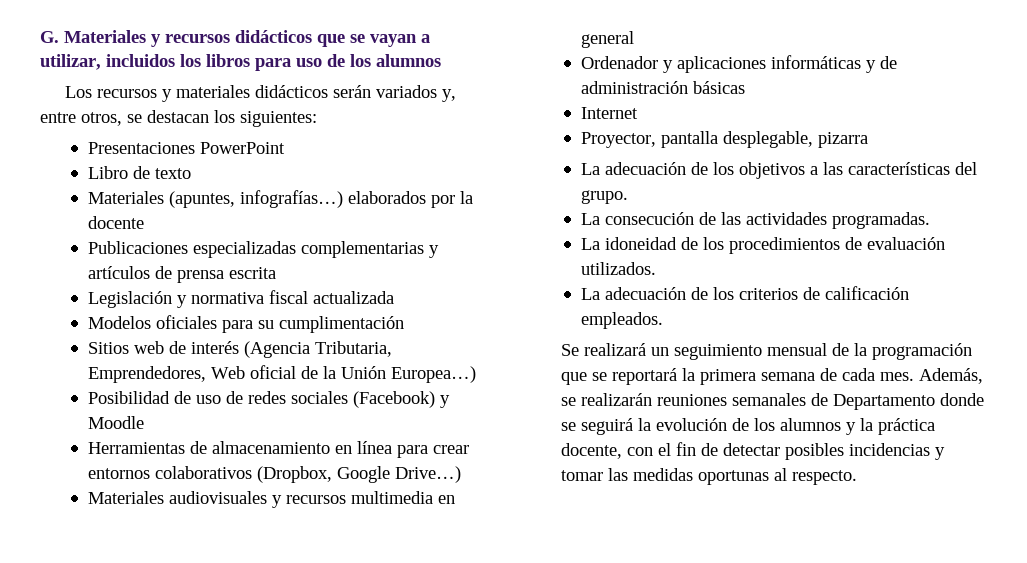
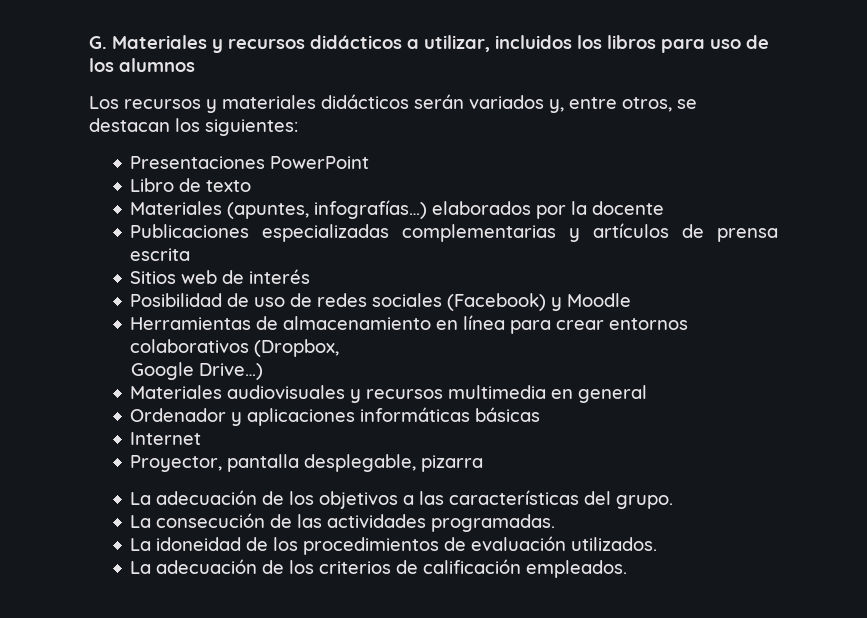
[317,34,417,47] que se vayan -> (402, 42) none
[88,290,395,308] [88,315,405,333] [88,341,393,358] [88,365,477,383] Legislación y normativa fiscal actualizada // Modelos oficiales para su cumplimentación // Sitios web de interés (Agencia Tributaria, Emprendedores, Web oficial de la Unión Europea…) -> [130,269,311,284] Sitios web de interés
(333, 474) none -> (340, 348) //
[866,56,898,73] [581,81,689,94] y de administración -> (471, 414) none
[560,343,972,360] [560,368,983,385] [560,393,984,410] [560,418,935,435] [560,442,945,460] [560,468,857,485] // Se realizará un seguimiento mensual de la programación que se reportará la primera semana de cada mes. Además, se realizarán reuniones semanales de Departamento donde se seguirá la evolución de los alumnos y la práctica docente, con el fin de detectar posibles incidencias y tomar las medidas oportunas al respecto. -> (628, 569) none

